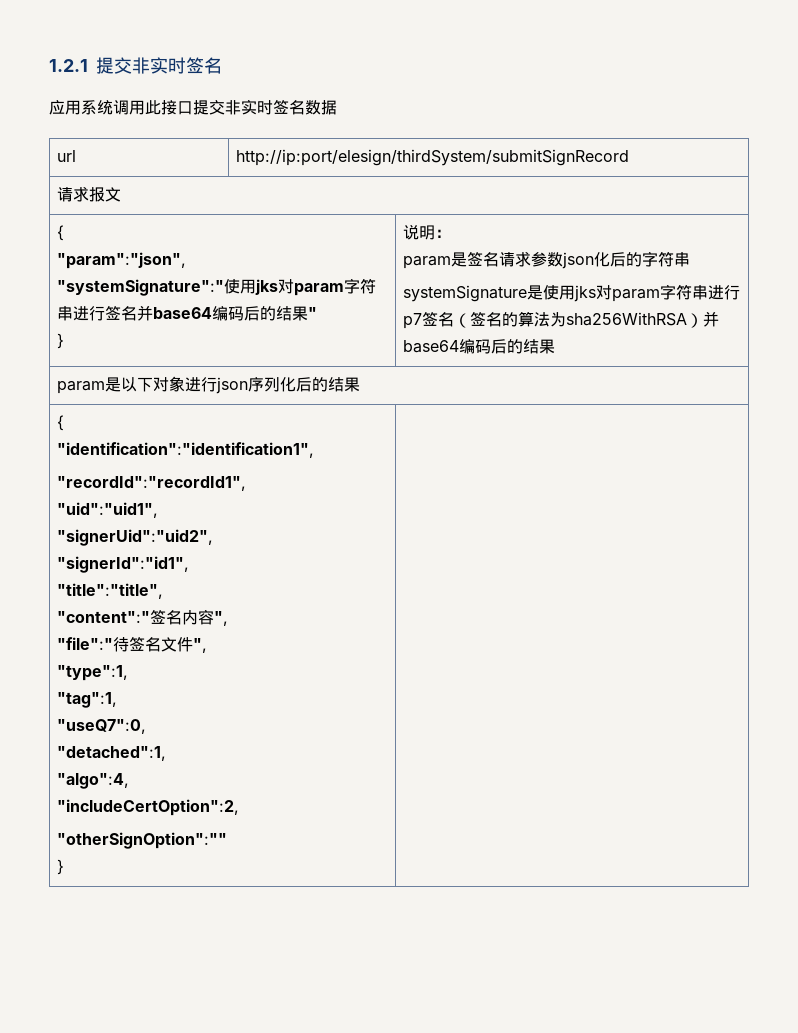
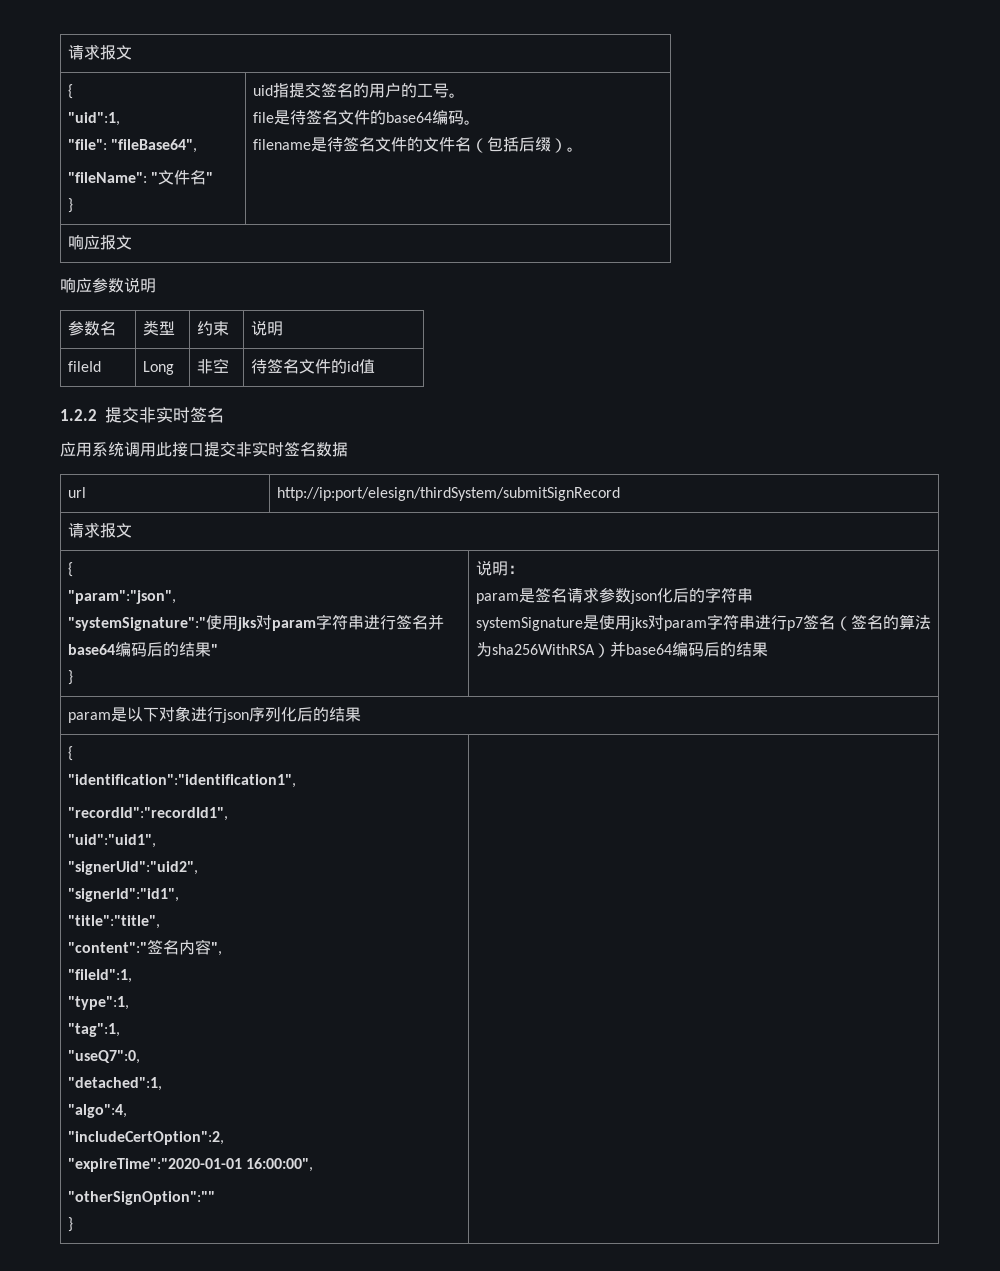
[49,59,88,72] 1.2.1 -> [67,44,132,60] [67,84,73,99] [67,112,120,126] [67,139,198,153] [67,170,214,185] [67,198,73,213] [252,82,465,98] [252,109,480,125] [252,136,583,153] [67,234,132,250] [60,277,156,293] [67,321,116,336] [142,320,175,336] [196,321,229,336] [250,320,283,336] [67,361,101,372] [142,361,174,375] [196,358,229,374] [250,358,375,374] [60,409,97,421] 请求报文 // { // "uid":1, // "file": "fileBase64", // "fileName": "文件名" // } | uid指提交签名的用户的工号。 // file是待签名文件的base64编码。 // filename是待签名文件的文件名（包括后缀）。 // 响应报文 // 响应参数说明 // 参数名 | 类型 | 约束 | 说明 // fileId | Long | 非空 | 待签名文件的id值 // 1.2.2
[56,636,207,653] "file":"待签名文件", -> [67,969,132,983] "fileId":1,
(239, 807) none -> [67,1158,314,1172] // "expireTime":"2020-01-01 16:00:00",

